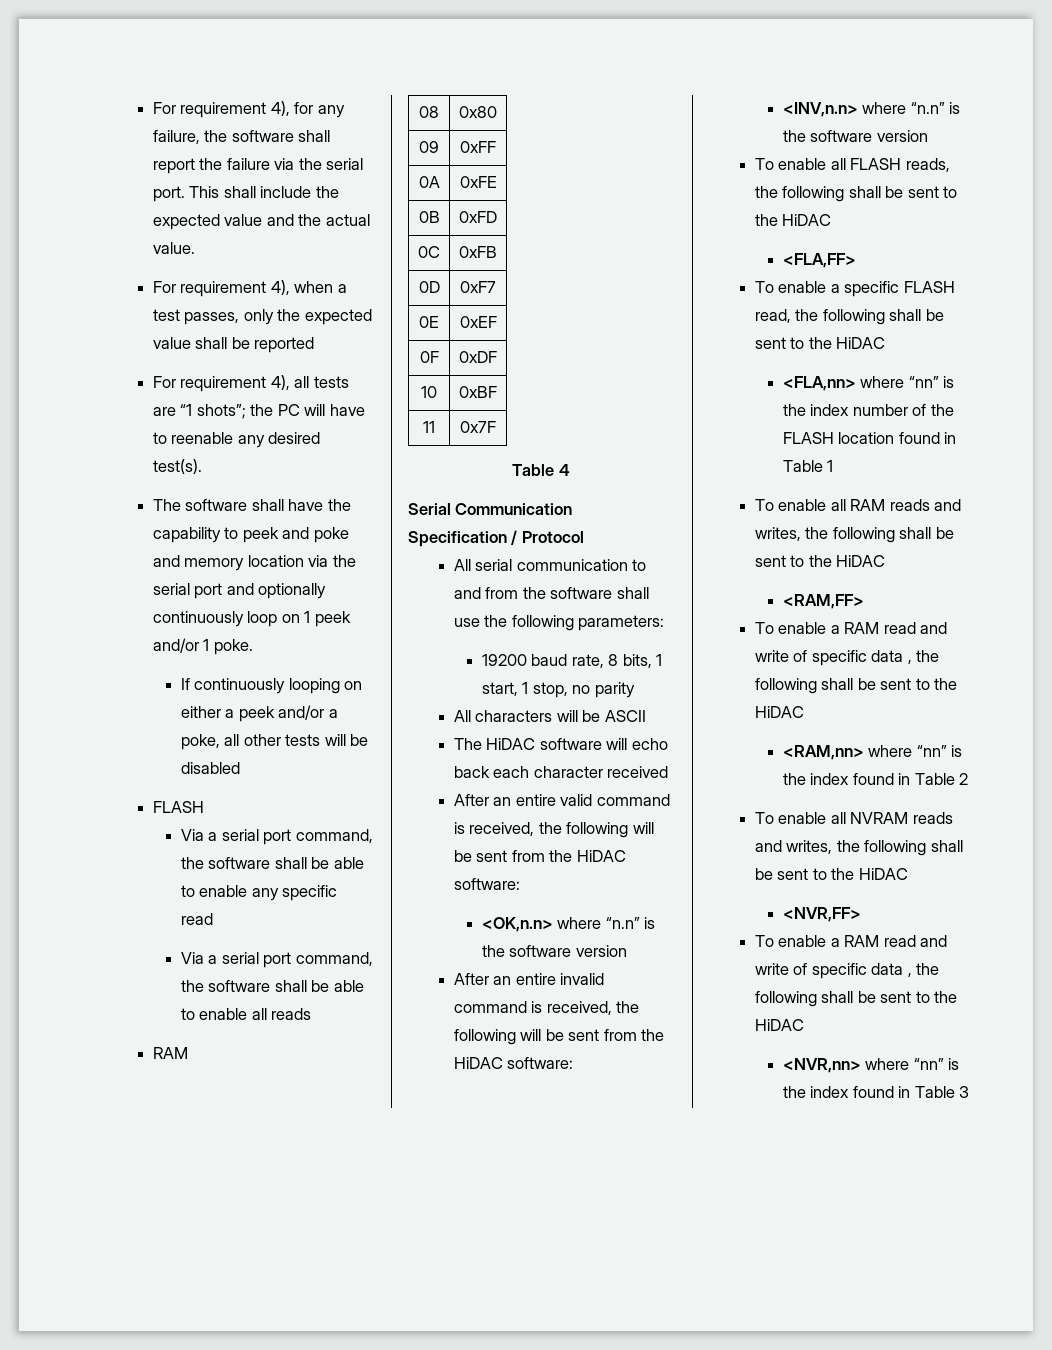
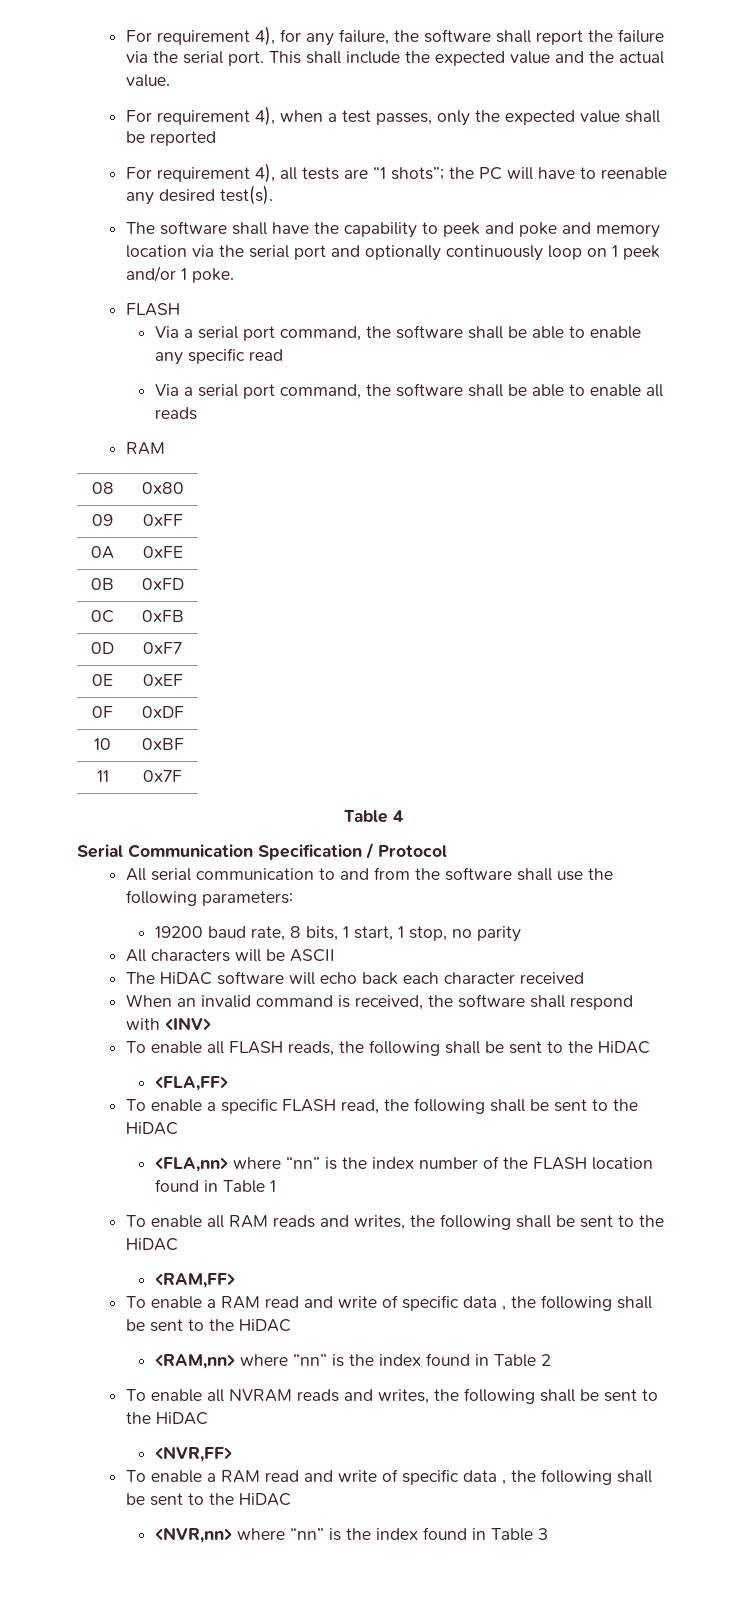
[180,678,363,694] [180,705,338,722] [180,734,369,750] [180,762,240,774] // If continuously looping on either a peek and/or a poke, all other tests will be disabled -> (234, 275) none
[453,794,670,806] [453,822,654,838] [453,850,626,862] [453,878,520,890] [481,917,656,932] [481,945,627,957] [453,973,556,985] After an entire valid command is received, the following will be sent from the HiDAC software: // <OK,n.n> where “n.n” is the software version // After an entire -> [125,994,196,1007] When an
[453,1029,665,1045] [453,1057,574,1069] [782,102,961,117] [782,130,928,142] following will be sent from the HiDAC software: // <INV,n.n> where “n.n” is the software version -> [457,994,633,1010] [125,1017,211,1030] software shall respond with <INV>

